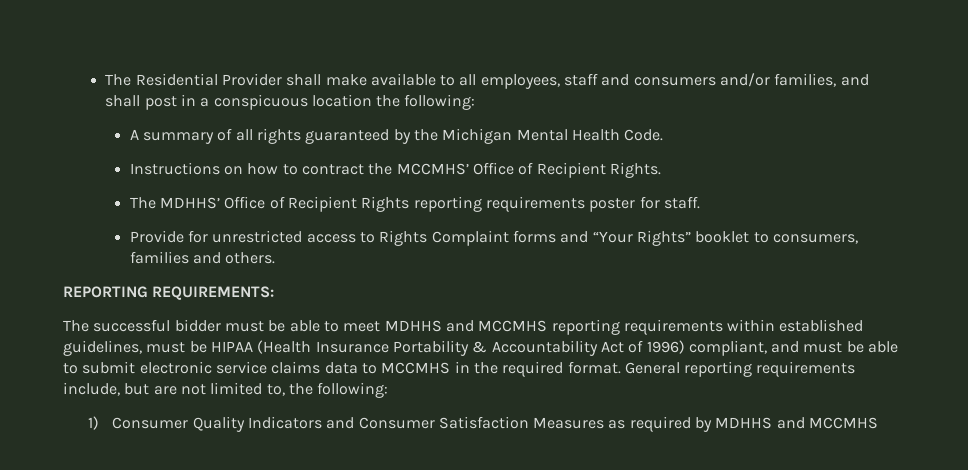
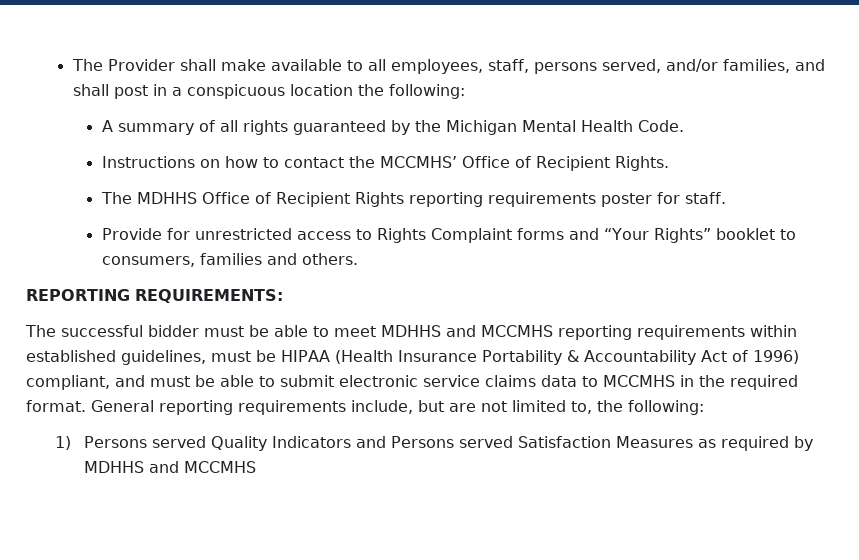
[105,73,218,86] The Residential -> [71,59,103,71] The
[564,73,716,86] staff and consumers -> [487,59,661,74] staff, persons served,
[302,164,365,175] contract -> [283,157,344,168] contact
[160,197,221,209] MDHHS’ -> [136,192,197,204] MDHHS
[112,417,189,429] Consumer -> [83,436,206,448] Persons served
[358,417,435,429] Consumer -> [390,436,513,448] Persons served

